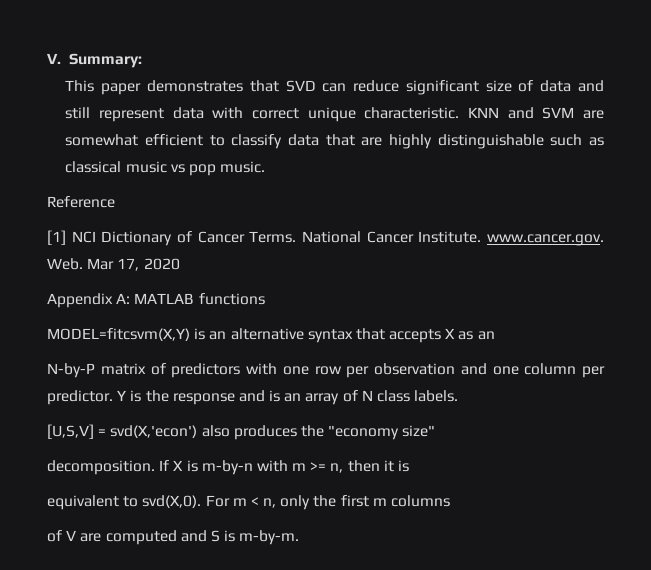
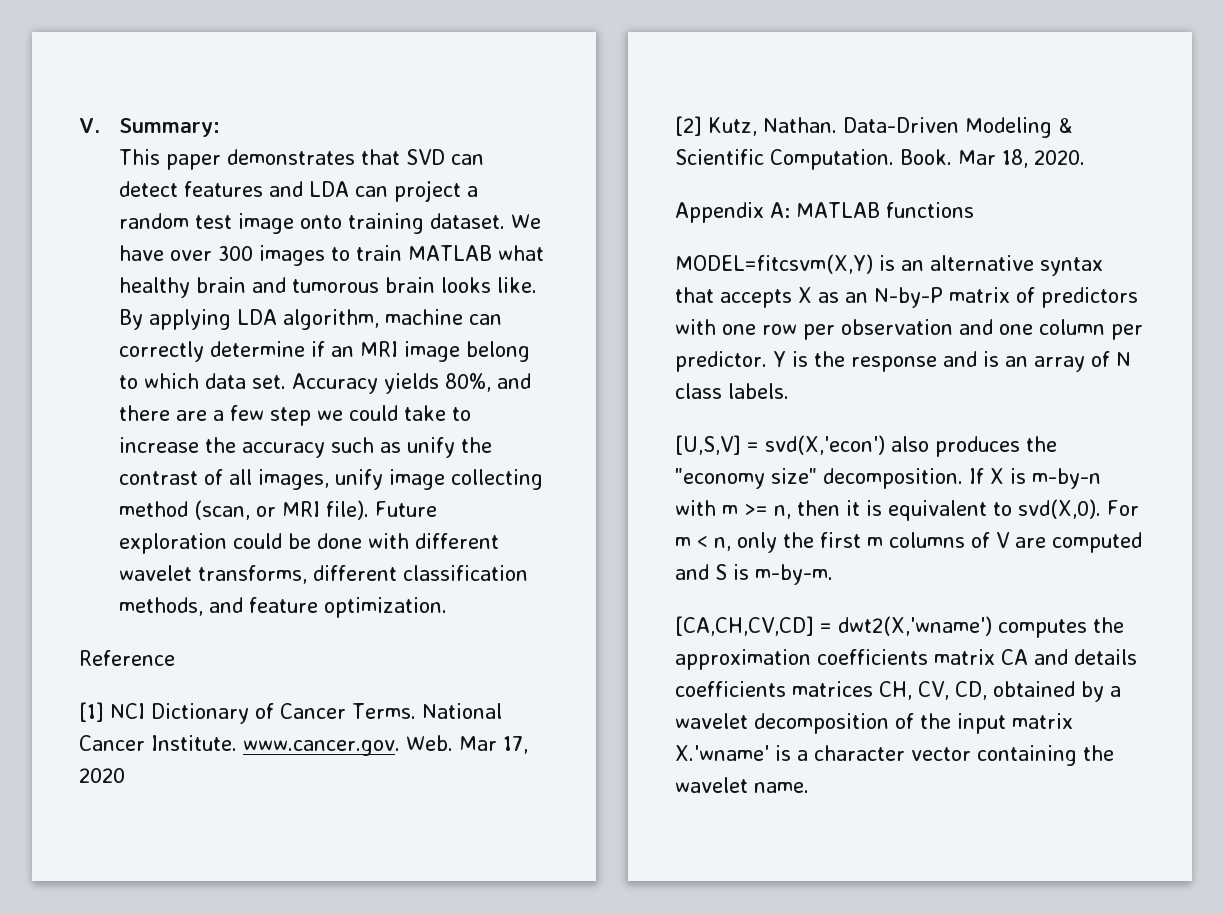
[353,80,605,95] [65,107,604,122] [65,134,605,149] [65,161,266,176] reduce significant size of data and still represent data with correct unique characteristic. KNN and SVM are somewhat efficient to classify data that are highly distinguishable such as classical music vs pop music. -> [119,180,479,202] [119,213,542,234] [119,245,545,266] [119,277,538,298] [119,309,503,330] [119,341,531,362] [119,373,532,394] [119,405,472,426] [119,437,493,458] [119,469,544,490] [119,500,438,520] [119,533,500,554] [119,565,529,584] [119,597,448,618] detect features and LDA can project a random test image onto training dataset. We have over 300 images to train MATLAB what healthy brain and tumorous brain looks like. By applying LDA algorithm, machine can correctly determine if an MRI image belong to which data set. Accuracy yields 80%, and there are a few step we could take to increase the accuracy such as unify the contrast of all images, unify image collecting method (scan, or MRI file). Future exploration could be done with different wavelet transforms, different classification methods, and feature optimization.
(180, 264) none -> [675,116,1073,138] [675,149,1085,170] // [2] Kutz, Nathan. Data-Driven Modeling & Scientific Computation. Book. Mar 18, 2020.
(495, 335) // -> (868, 297) none
(436, 431) // -> (817, 476) none
(410, 466) // -> (882, 508) none
(451, 501) // -> (965, 540) none
(300, 537) none -> [675,616,1124,638] [675,649,1137,670] [675,681,1121,702] [675,713,1073,734] [675,745,1114,766] [675,777,809,793] // [CA,CH,CV,CD] = dwt2(X,'wname') computes the approximation coefficients matrix CA and details coefficients matrices CH, CV, CD, obtained by a wavelet decomposition of the input matrix X.'wname' is a character vector containing the wavelet name.

